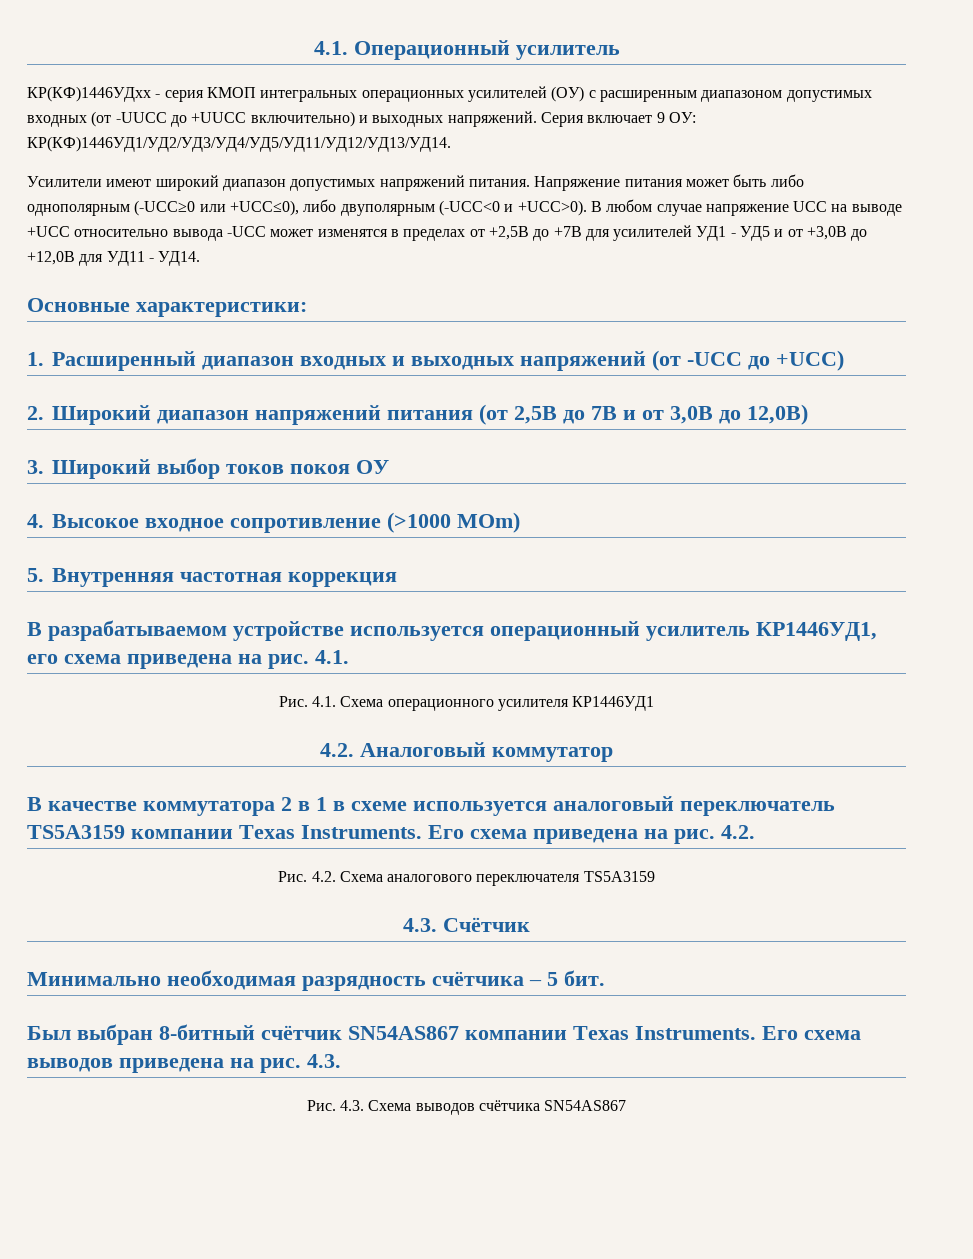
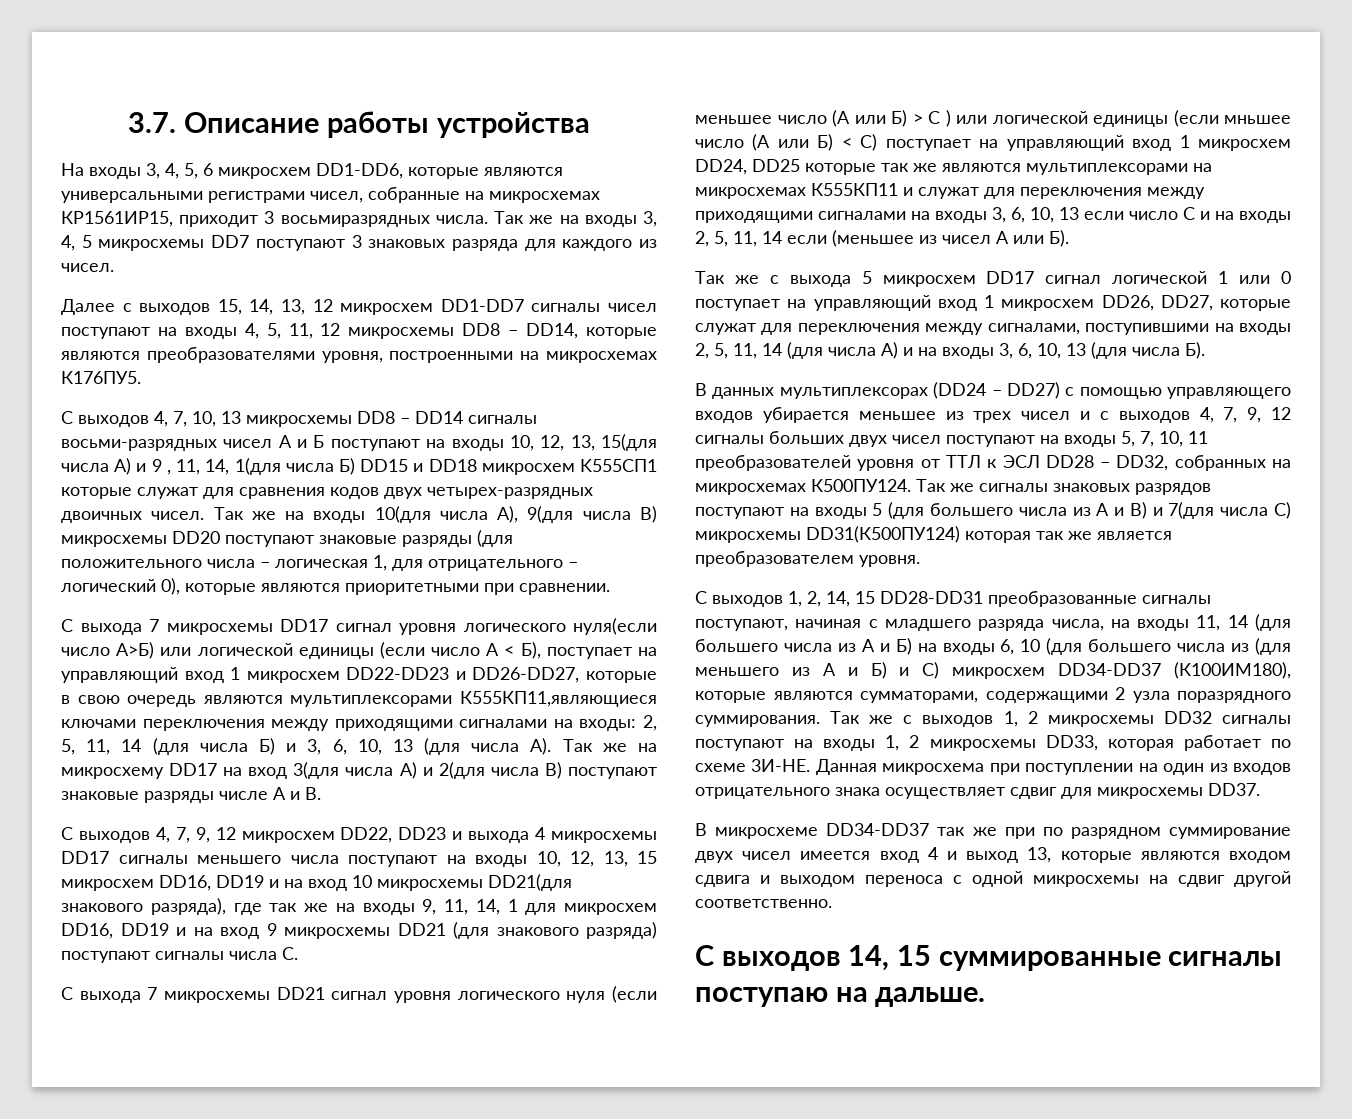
[313,40,620,60] [27,86,872,102] [27,111,696,127] [27,136,451,152] [27,174,804,191] [27,199,902,216] [27,225,868,241] [27,251,201,266] [27,298,307,317] [27,350,844,371] [27,404,808,425] [27,458,389,479] [27,512,520,533] [27,568,397,587] [27,620,877,641] [27,650,349,669] [278,696,655,711] [320,742,613,762] [27,796,835,816] [27,825,755,844] [278,871,655,886] [403,917,530,932] [27,970,605,991] [27,1024,861,1045] [27,1054,341,1073] [306,1100,627,1115] 4.1. Операционный усилитель // КР(КФ)1446УДхх - серия КМОП интегральных операционных усилителей (ОУ) с расширенным диапазоном допустимых входных (от -UUСС до +UUСС включительно) и выходных напряжений. Серия включает 9 ОУ: КР(КФ)1446УД1/УД2/УД3/УД4/УД5/УД11/УД12/УД13/УД14. // Усилители имеют широкий диапазон допустимых напряжений питания. Напряжение питания может быть либо однополярным (-UСС≥0 или +UСС≤0), либо двуполярным (-UСС<0 и +UСС>0). В любом случае напряжение UСС на выводе +UСС относительно вывода -UСС может изменятся в пределах от +2,5В до +7В для усилителей УД1 - УД5 и от +3,0В до +12,0В для УД11 - УД14. // Основные характеристики: // 1. Расширенный диапазон входных и выходных напряжений (от -UСС до +UСС) // 2. Широкий диапазон напряжений питания (от 2,5В до 7В и от 3,0В до 12,0В) // 3. Широкий выбор токов покоя ОУ // 4. Высокое входное сопротивление (>1000 МОm) // 5. Внутренняя частотная коррекция // В разрабатываемом устройстве используется операционный усилитель КР1446УД1, его схема приведена на рис. 4.1. // Рис. 4.1. Схема операционного усилителя КР1446УД1 // 4.2. Аналоговый коммутатор // В качестве коммутатора 2 в 1 в схеме используется аналоговый переключатель TS5A3159 компании Texas Instruments. Его схема приведена на рис. 4.2. // Рис. 4.2. Схема аналогового переключателя TS5A3159 // 4.3. Счётчик // Минимально необходимая разрядность счётчика – 5 бит. // Был выбран 8-битный счётчик SN54AS867 компании Texas Instruments. Его схема выводов приведена на рис. 4.3. // Рис. 4.3. Схема выводов счётчика SN54AS867 -> [128,111,590,138] [61,163,563,179] [61,187,600,203] [61,211,657,227] [61,235,657,251] [61,263,114,272] [61,299,658,315] [61,323,658,339] [61,347,657,363] [61,371,141,384] [61,411,537,427] [61,434,658,451] [61,458,657,475] [61,487,593,499] [61,506,657,523] [61,530,513,547] [61,555,578,571] [61,578,610,595] [61,618,657,635] [61,642,657,659] [61,667,657,683] [61,691,657,707] [61,715,657,731] [61,738,657,755] [61,762,657,779] [61,787,321,803] [61,827,658,843] [61,851,657,867] [61,874,572,891] [61,898,657,915] [61,922,657,939] [61,947,298,963] [61,986,657,1003] [695,110,1291,127] [695,134,1291,151] [695,159,1212,175] [695,183,1205,199] [695,207,1291,223] [695,230,1069,247] [695,271,1291,287] [695,295,1291,311] [695,323,1291,335] [695,342,1205,359] [695,382,1291,399] [695,407,1291,423] [695,431,1208,447] [695,455,1291,471] [695,479,1211,495] [695,502,1291,519] [695,526,1172,543] [695,551,920,567] [695,591,1211,607] [695,614,1291,631] [695,638,1291,655] [695,662,1291,679] [695,687,1291,703] [695,711,1291,727] [695,735,1291,751] [695,759,1291,775] [695,783,1260,799] [695,823,1291,839] [695,847,1291,863] [695,871,1291,887] [695,899,832,908] [695,945,1283,971] [695,987,986,1007] 3.7. Описание работы устройства // На входы 3, 4, 5, 6 микросхем DD1-DD6, которые являются универсальными регистрами чисел, собранные на микросхемах КР1561ИР15, приходит 3 восьмиразрядных числа. Так же на входы 3, 4, 5 микросхемы DD7 поступают 3 знаковых разряда для каждого из чисел. // Далее с выходов 15, 14, 13, 12 микросхем DD1-DD7 сигналы чисел поступают на входы 4, 5, 11, 12 микросхемы DD8 – DD14, которые являются преобразователями уровня, построенными на микросхемах К176ПУ5. // С выходов 4, 7, 10, 13 микросхемы DD8 – DD14 сигналы восьми-разрядных чисел А и Б поступают на входы 10, 12, 13, 15(для числа А) и 9 , 11, 14, 1(для числа Б) DD15 и DD18 микросхем K555СП1 которые служат для сравнения кодов двух четырех-разрядных двоичных чисел. Так же на входы 10(для числа А), 9(для числа В) микросхемы DD20 поступают знаковые разряды (для положительного числа – логическая 1, для отрицательного – логический 0), которые являются приоритетными при сравнении. // С выхода 7 микросхемы DD17 сигнал уровня логического нуля(если число А>Б) или логической единицы (если число А < Б), поступает на управляющий вход 1 микросхем DD22-DD23 и DD26-DD27, которые в свою очередь являются мультиплексорами К555КП11,являющиеся ключами переключения между приходящими сигналами на входы: 2, 5, 11, 14 (для числа Б) и 3, 6, 10, 13 (для числа А). Так же на микросхему DD17 на вход 3(для числа А) и 2(для числа В) поступают знаковые разряды числе А и В. // С выходов 4, 7, 9, 12 микросхем DD22, DD23 и выхода 4 микросхемы DD17 сигналы меньшего числа поступают на входы 10, 12, 13, 15 микросхем DD16, DD19 и на вход 10 микросхемы DD21(для знакового разряда), где так же на входы 9, 11, 14, 1 для микросхем DD16, DD19 и на вход 9 микросхемы DD21 (для знакового разряда) поступают сигналы числа С. // С выхода 7 микросхемы DD21 сигнал уровня логического нуля (если меньшее число (А или Б) > С ) или логической единицы (если мньшее число (А или Б) < С) поступает на управляющий вход 1 микросхем DD24, DD25 которые так же являются мультиплексорами на микросхемах К555КП11 и служат для переключения между приходящими сигналами на входы 3, 6, 10, 13 если число С и на входы 2, 5, 11, 14 если (меньшее из чисел А или Б). // Так же с выхода 5 микросхем DD17 сигнал логической 1 или 0 поступает на управляющий вход 1 микросхем DD26, DD27, которые служат для переключения между сигналами, поступившими на входы 2, 5, 11, 14 (для числа А) и на входы 3, 6, 10, 13 (для числа Б). // В данных мультиплексорах (DD24 – DD27) с помощью управляющего входов убирается меньшее из трех чисел и с выходов 4, 7, 9, 12 сигналы больших двух чисел поступают на входы 5, 7, 10, 11 преобразователей уровня от ТТЛ к ЭСЛ DD28 – DD32, собранных на микросхемах К500ПУ124. Так же сигналы знаковых разрядов поступают на входы 5 (для большего числа из А и В) и 7(для числа С) микросхемы DD31(К500ПУ124) которая так же является преобразователем уровня. // С выходов 1, 2, 14, 15 DD28-DD31 преобразованные сигналы поступают, начиная с младшего разряда числа, на входы 11, 14 (для большего числа из А и Б) на входы 6, 10 (для большего числа из (для меньшего из А и Б) и С) микросхем DD34-DD37 (К100ИМ180), которые являются сумматорами, содержащими 2 узла поразрядного суммирования. Так же с выходов 1, 2 микросхемы DD32 сигналы поступают на входы 1, 2 микросхемы DD33, которая работает по схеме 3И-НЕ. Данная микросхема при поступлении на один из входов отрицательного знака осуществляет сдвиг для микросхемы DD37. // В микросхеме DD34-DD37 так же при по разрядном суммирование двух чисел имеется вход 4 и выход 13, которые являются входом сдвига и выходом переноса с одной микросхемы на сдвиг другой соответственно. // С выходов 14, 15 суммированные сигналы поступаю на дальше.

